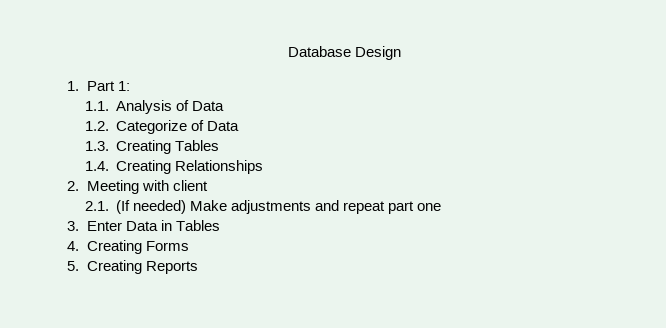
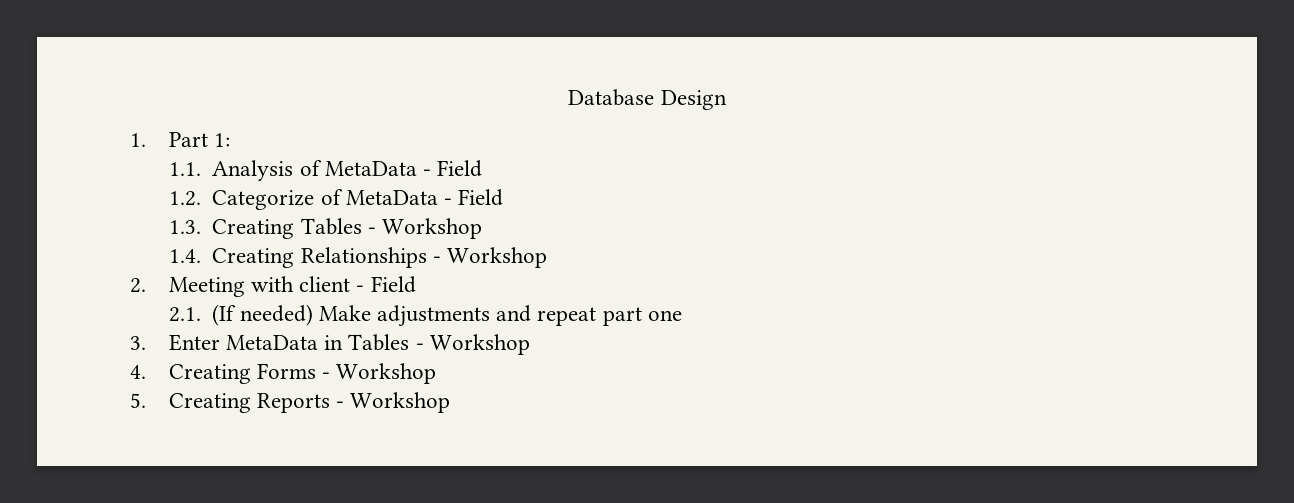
[192,101,225,111] Data -> [324,160,483,177] MetaData - Field
[207,121,240,131] Data -> [345,189,504,206] MetaData - Field
(220, 145) none -> [367,218,482,239] - Workshop
(264, 167) none -> [432,247,547,268] - Workshop
(208, 185) none -> [356,276,416,293] - Field
[125,221,158,231] Data -> [226,335,319,350] MetaData
(220, 225) none -> [415,334,530,355] - Workshop
(189, 246) none -> [322,363,437,384] - Workshop
(198, 267) none -> [336,392,451,413] - Workshop

